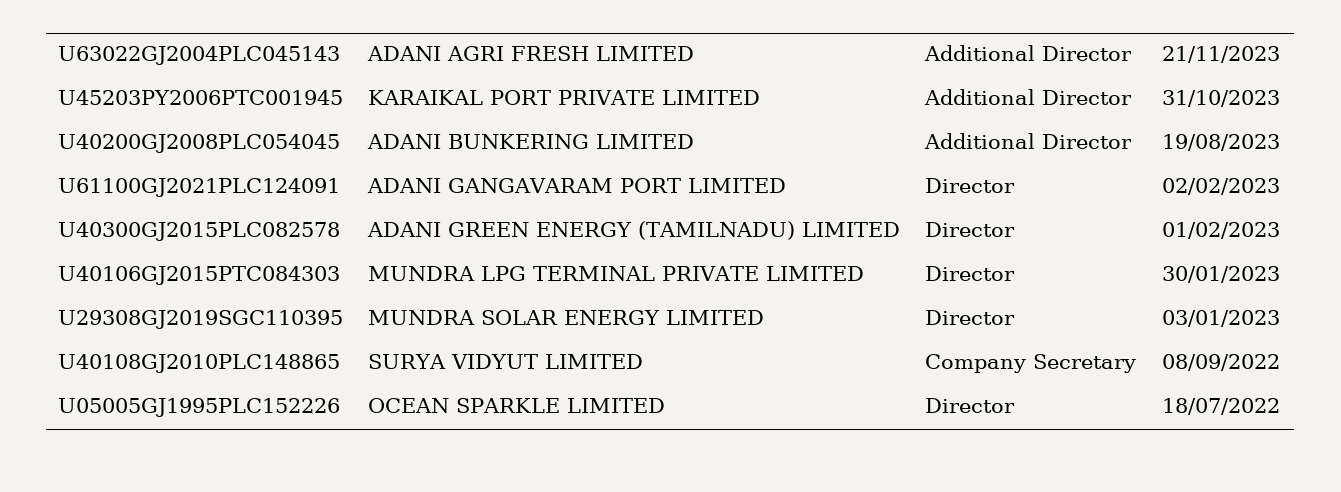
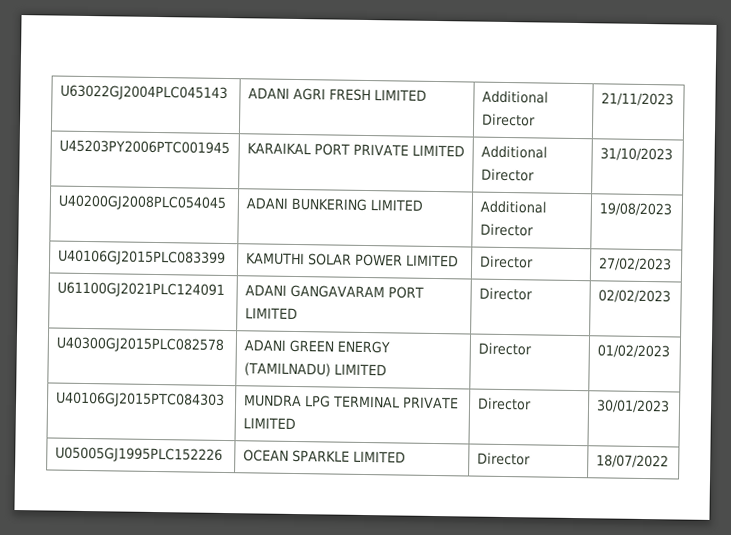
(1281, 142) none -> [57,249,226,266] [245,252,459,267] [479,255,534,269] [597,257,672,272] // U40106GJ2015PLC083399 | KAMUTHI SOLAR POWER LIMITED | Director | 27/02/2023
[58,310,344,329] [368,310,765,325] [925,310,1016,325] [1162,310,1281,327] [58,354,341,373] [368,354,644,369] [925,354,1137,373] [1162,354,1281,371] // U29308GJ2019SGC110395 | MUNDRA SOLAR ENERGY LIMITED | Director | 03/01/2023 // U40108GJ2010PLC148865 | SURYA VIDYUT LIMITED | Company Secretary | 08/09/2022 -> (670, 406) none

